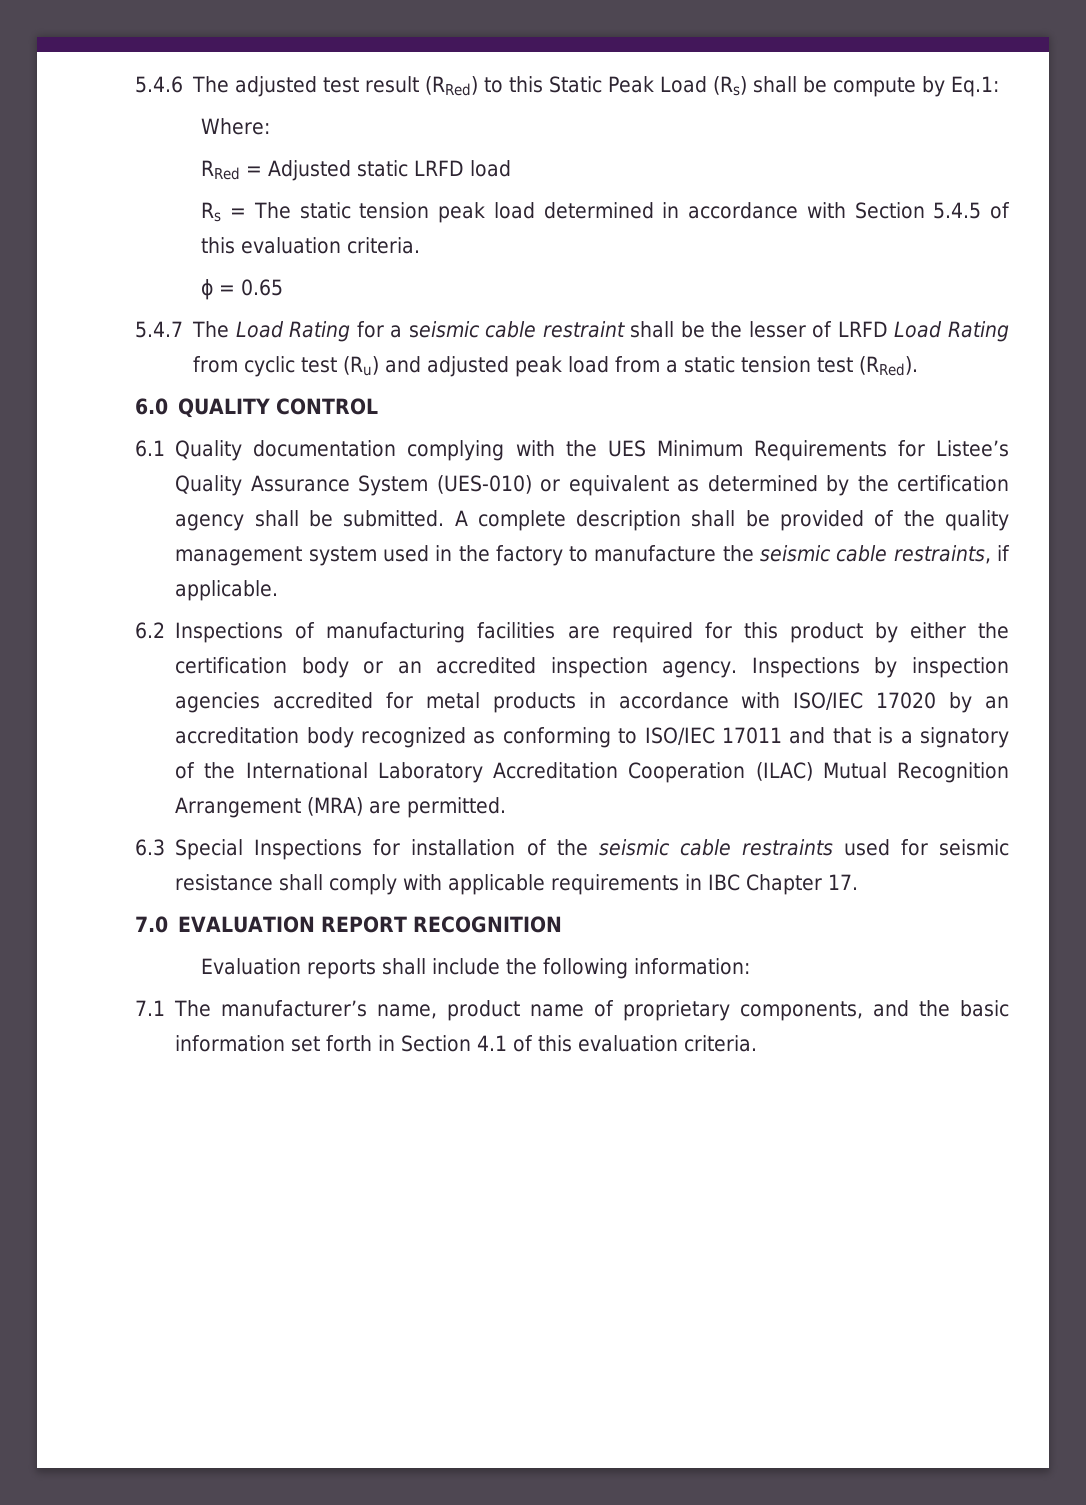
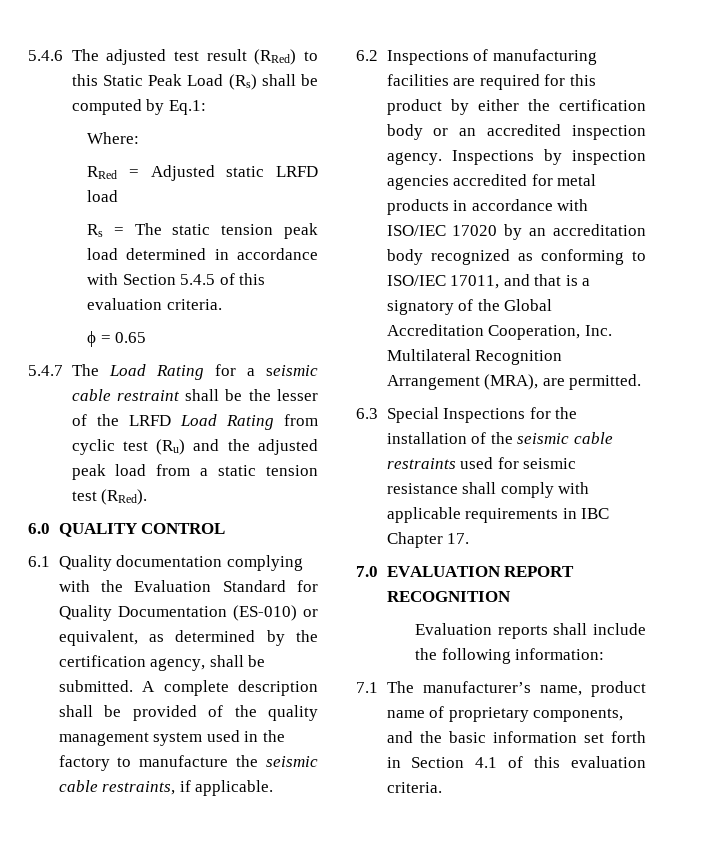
[833,77,917,97] compute -> [71,99,142,115] computed
(833, 329) none -> [96,414,119,426] the
(422, 364) none -> [227,439,250,451] the
[607,440,1010,461] [175,475,669,496] UES Minimum Requirements for Listee’s Quality Assurance System (UES-010) or equivalent -> [134,580,318,592] [58,605,318,621] [58,630,138,646] Evaluation Standard for Quality Documentation (ES-010) or equivalent,
[175,514,245,531] agency -> [150,658,206,671] agency,
[722,727,783,744] 17011 -> [450,275,500,289] 17011,
[245,762,887,783] International Laboratory Accreditation Cooperation (ILAC) Mutual -> [504,299,553,311] [386,324,612,340] [386,349,471,361] Global Accreditation Cooperation, Inc. Multilateral
[307,797,364,816] (MRA) -> [484,374,539,390] (MRA),
(401, 847) none -> [555,407,578,419] the

